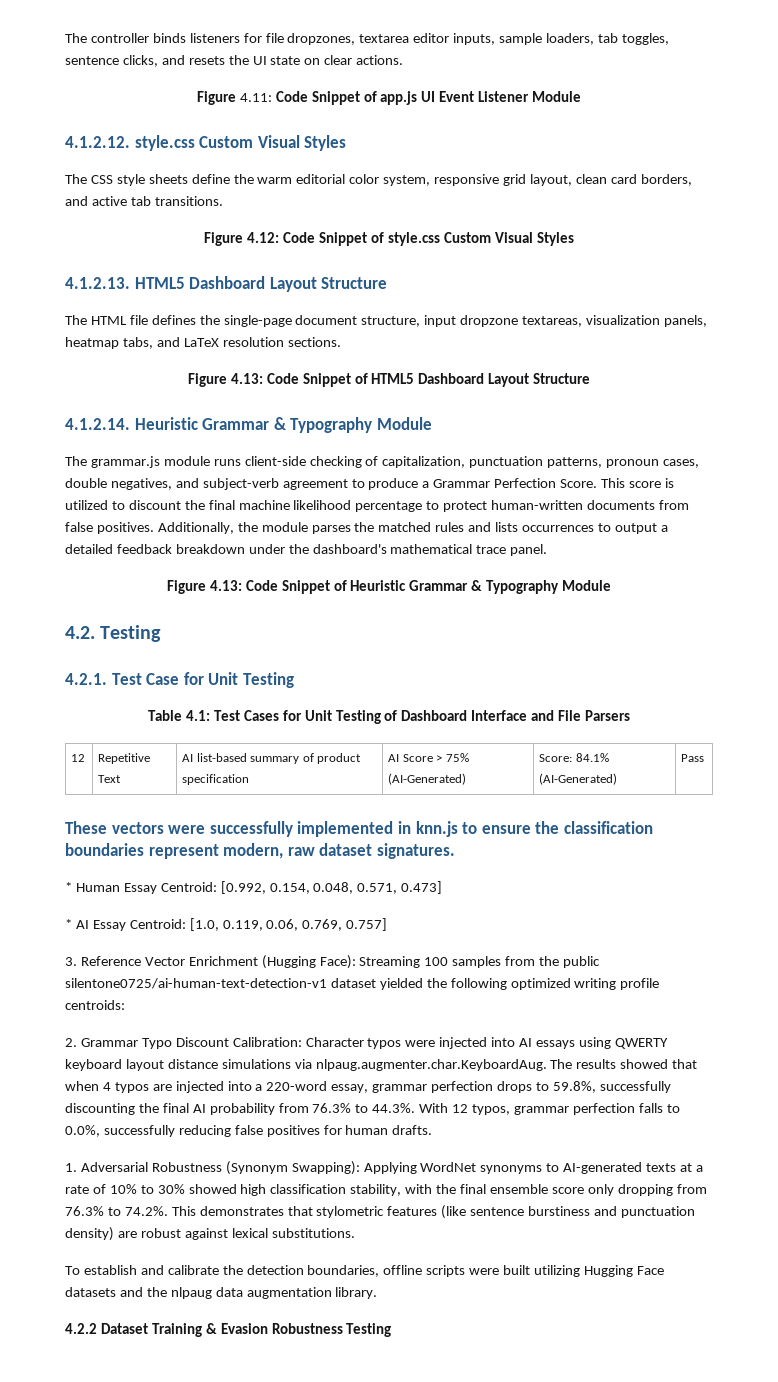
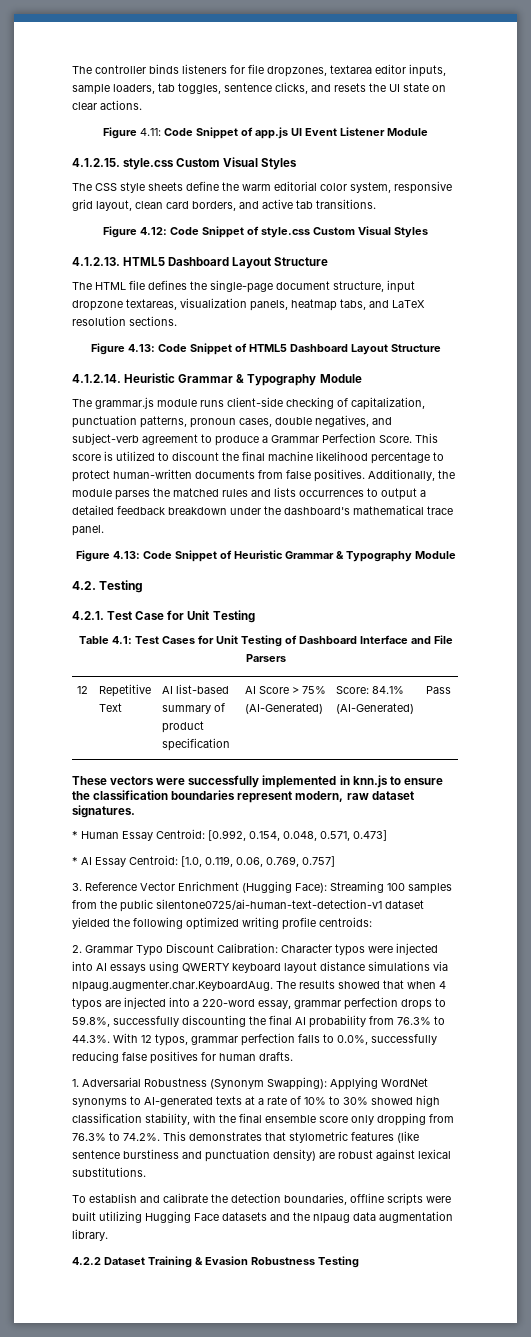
[65,136,130,148] 4.1.2.12. -> [72,158,120,167] 4.1.2.15.

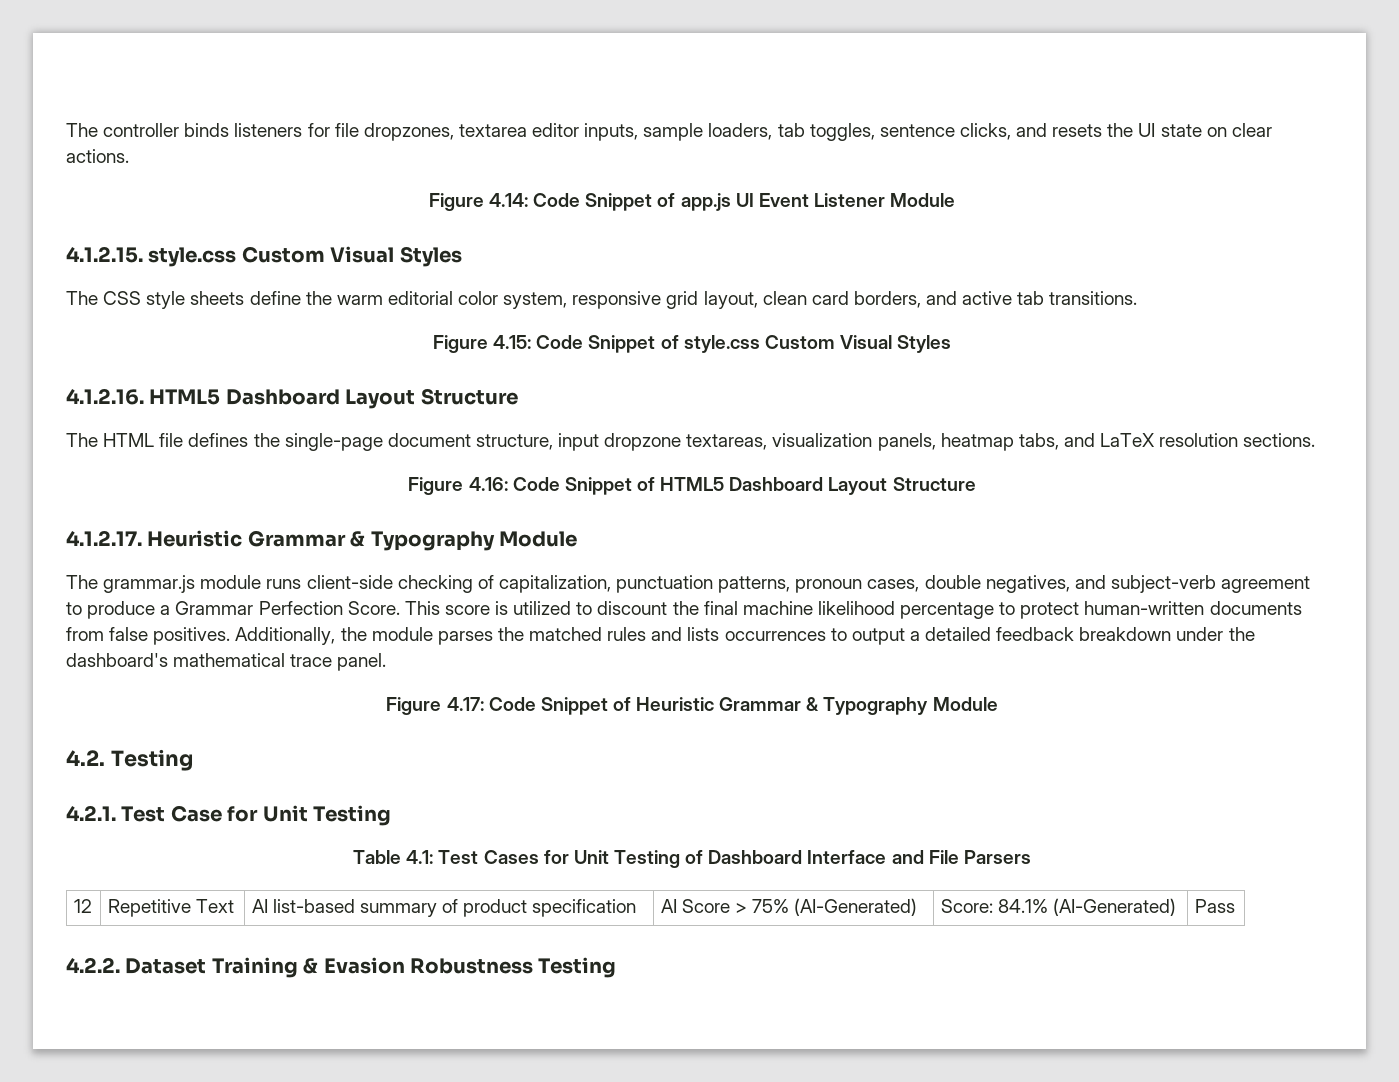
[140,128,161,136] 4.11: -> [489,193,529,207] 4.14:
[140,227,167,235] 4.12: -> [493,335,532,349] 4.15:
[72,257,120,266] 4.1.2.13. -> [66,388,144,405] 4.1.2.16.
[127,344,155,352] 4.13: -> [468,477,508,491] 4.16:
[72,374,121,383] 4.1.2.14. -> [66,530,142,546] 4.1.2.17.
[112,551,140,559] 4.13: -> [446,697,484,711] 4.17:
[72,775,443,788] [72,790,414,803] [72,805,135,818] [72,829,387,841] [72,855,335,867] [72,881,452,894] [72,899,424,912] [72,917,372,930] [72,943,438,956] [72,961,448,973] [72,980,446,992] [72,997,446,1010] [72,1015,445,1028] [72,1033,437,1046] [72,1051,293,1064] [72,1077,428,1090] [72,1095,440,1107] [72,1113,454,1126] [72,1131,419,1143] [72,1149,451,1162] [72,1167,146,1177] [72,1193,451,1206] [72,1211,453,1224] [72,1229,108,1241] [72,1257,101,1265] These vectors were successfully implemented in knn.js to ensure the classification boundaries represent modern, raw dataset signatures. // * Human Essay Centroid: [0.992, 0.154, 0.048, 0.571, 0.473] // * AI Essay Centroid: [1.0, 0.119, 0.06, 0.769, 0.757] // 3. Reference Vector Enrichment (Hugging Face): Streaming 100 samples from the public silentone0725/ai-human-text-detection-v1 dataset yielded the following optimized writing profile centroids: // 2. Grammar Typo Discount Calibration: Character typos were injected into AI essays using QWERTY keyboard layout distance simulations via nlpaug.augmenter.char.KeyboardAug. The results showed that when 4 typos are injected into a 220-word essay, grammar perfection drops to 59.8%, successfully discounting the final AI probability from 76.3% to 44.3%. With 12 typos, grammar perfection falls to 0.0%, successfully reducing false positives for human drafts. // 1. Adversarial Robustness (Synonym Swapping): Applying WordNet synonyms to AI-generated texts at a rate of 10% to 30% showed high classification stability, with the final ensemble score only dropping from 76.3% to 74.2%. This demonstrates that stylometric features (like sentence burstiness and punctuation density) are robust against lexical substitutions. // To establish and calibrate the detection boundaries, offline scripts were built utilizing Hugging Face datasets and the nlpaug data augmentation library. // 4.2.2 -> [66,957,120,973] 4.2.2.

